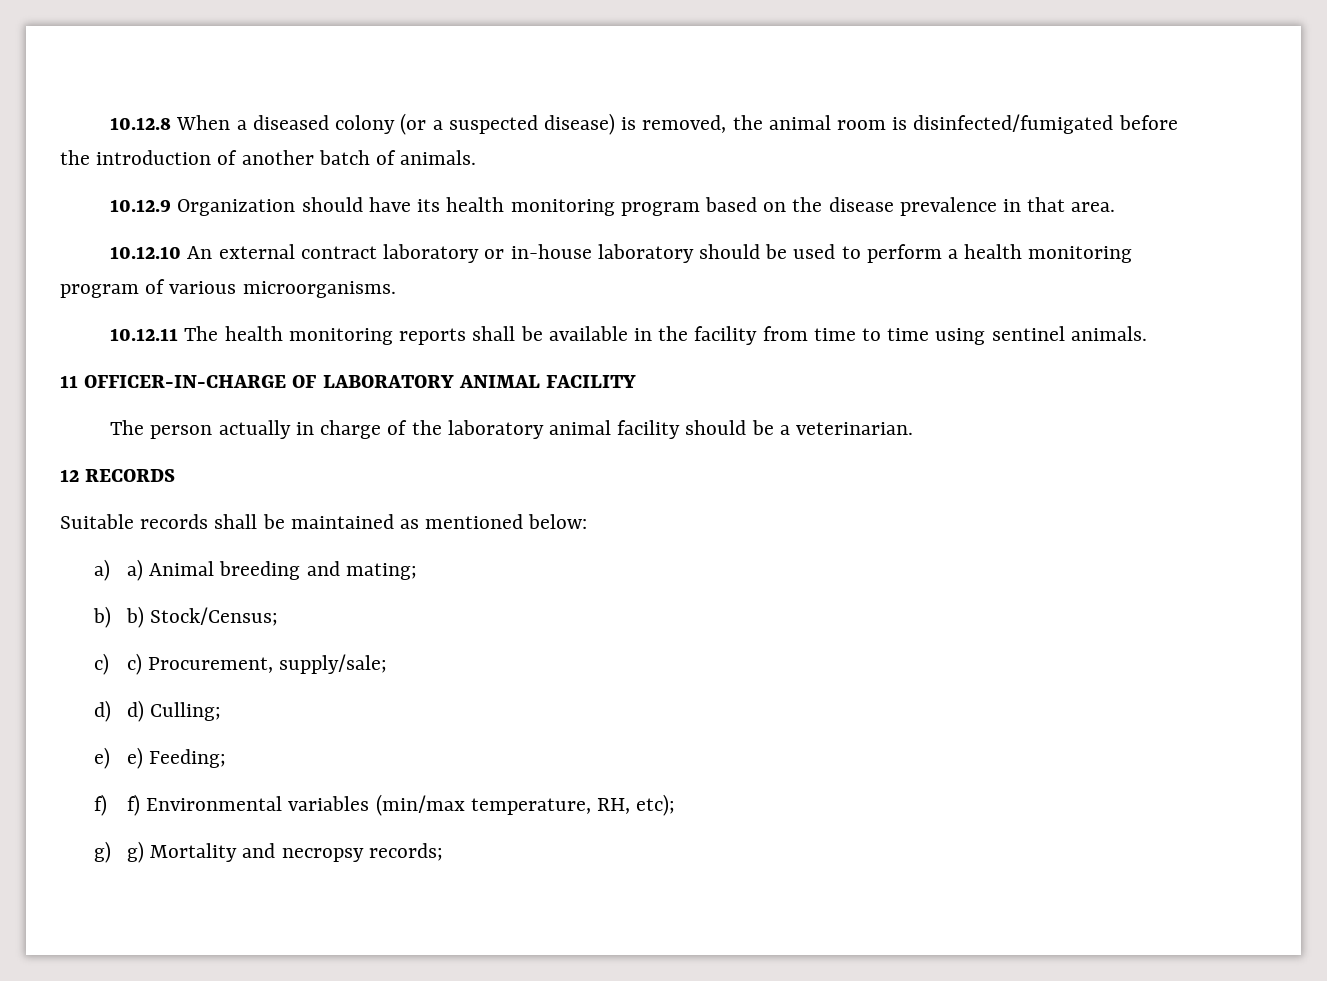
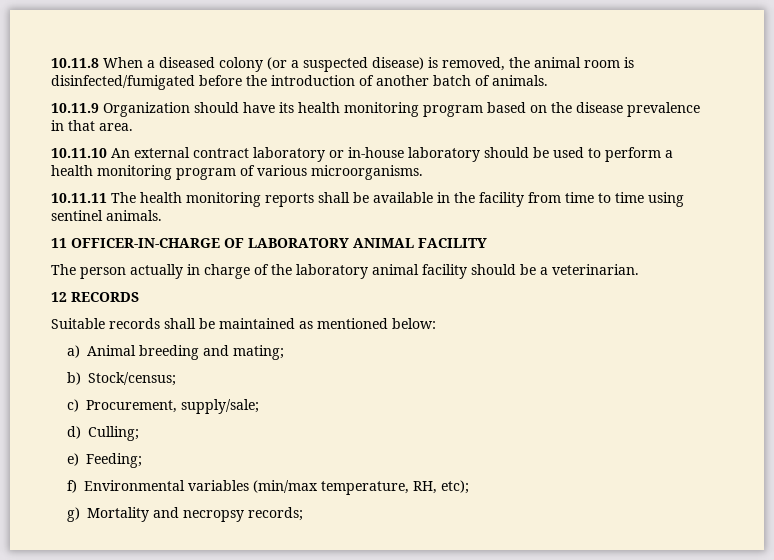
[110,117,172,130] 10.12.8 -> [51,58,99,68] 10.11.8
[110,199,172,212] 10.12.9 -> [51,103,99,113] 10.11.9
[110,246,182,259] 10.12.10 -> [51,148,107,158] 10.11.10
[110,328,179,341] 10.12.11 -> [51,193,107,203] 10.11.11
[127,559,144,581] a) -> (80, 351) none
[126,606,279,628] [93,653,143,675] b) Stock/Census; // c) c) -> [87,372,176,386] [66,399,79,412] Stock/census; // c)
[127,700,145,722] d) -> (81, 432) none
[127,747,144,769] e) -> (79, 459) none
[127,794,141,816] f) -> (77, 486) none
[127,841,145,863] g) -> (80, 514) none

